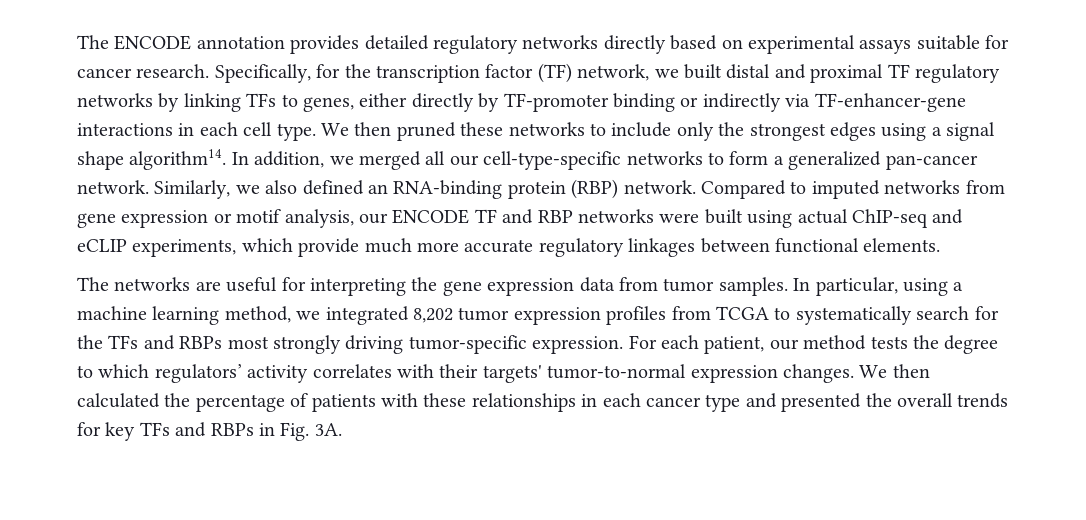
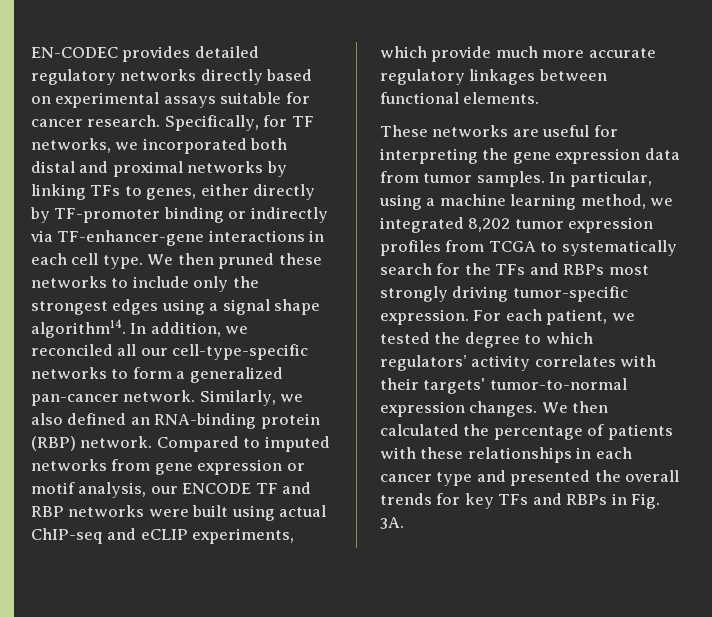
[77,35,285,50] The ENCODE annotation -> [31,47,118,58] EN-CODEC
[344,63,722,83] the transcription factor (TF) network, we built -> [291,116,314,127] [31,138,288,154] TF networks, we incorporated both
[887,64,1000,83] TF regulatory -> (183, 169) none
[359,151,421,170] merged -> [31,344,113,356] reconciled
[77,277,109,291] The -> [380,125,428,137] These
[769,335,908,350] our method tests -> [611,313,635,321] [380,332,430,344] we tested

